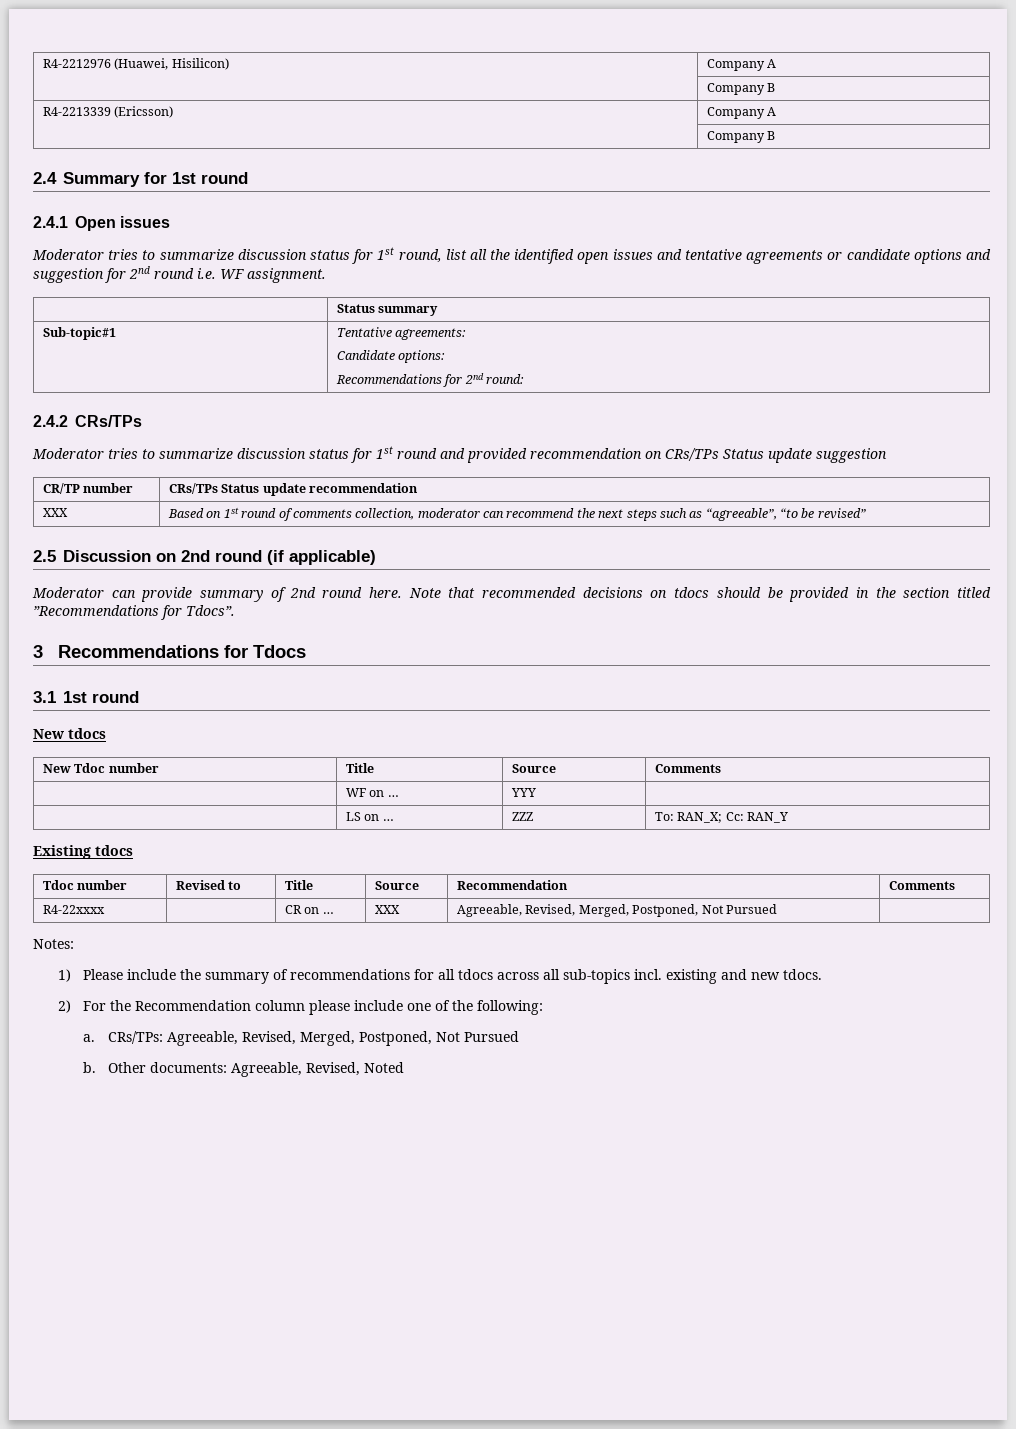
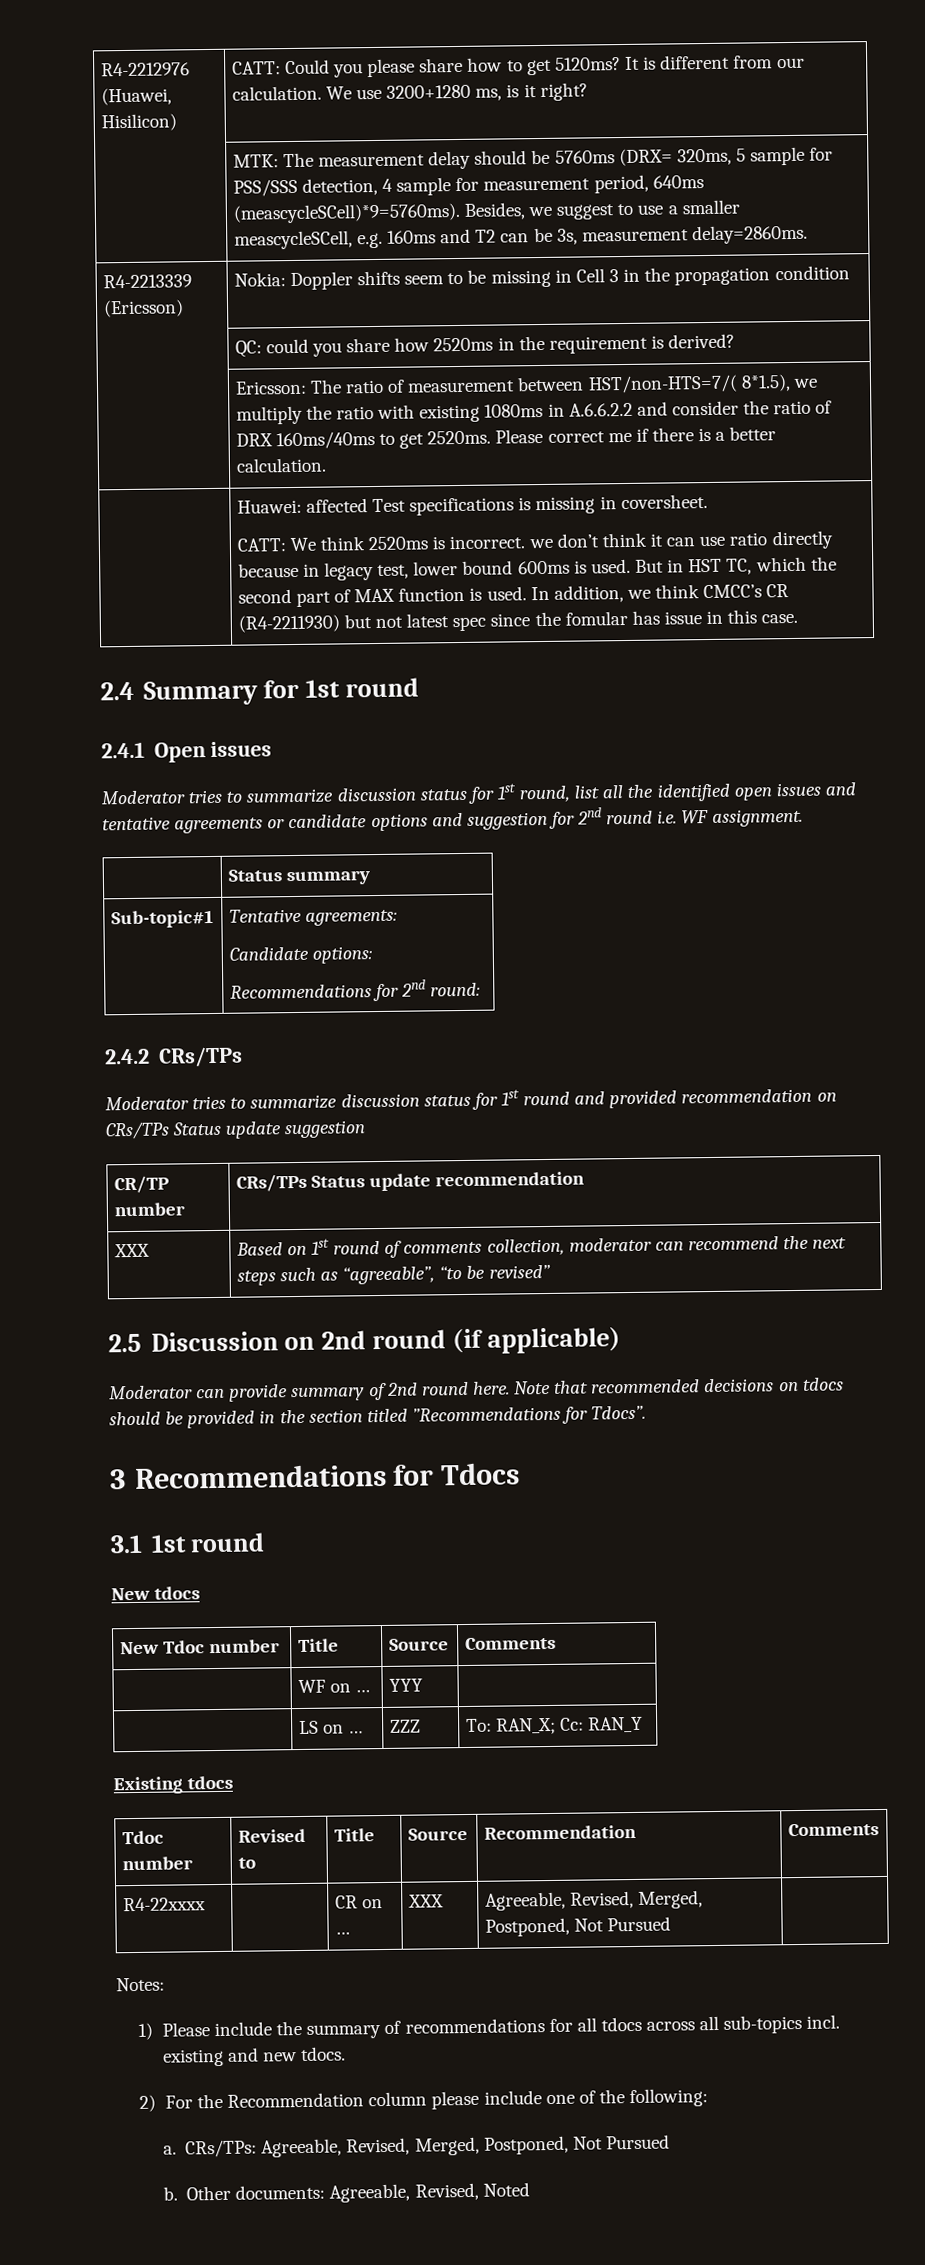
[707,59,777,71] [707,83,776,95] [43,106,174,118] [707,107,777,119] [707,131,776,143] Company A // | Company B // R4-2213339 (Ericsson) | Company A // | Company B -> [231,54,805,78] [231,82,588,101] [232,146,834,170] [232,174,704,197] [232,199,740,224] [233,224,809,250] [102,274,192,289] [102,299,184,318] [233,265,850,291] [234,333,736,358] [234,374,818,395] [235,400,833,425] [235,426,777,450] [235,457,327,473] [236,494,708,516] [236,530,833,552] [237,556,837,581] [237,584,790,607] [237,609,799,633] CATT: Could you please share how to get 5120ms? It is different from our calculation. We use 3200+1280 ms, is it right? // | MTK: The measurement delay should be 5760ms (DRX= 320ms, 5 sample for PSS/SSS detection, 4 sample for measurement period, 640ms (meascycleSCell)*9=5760ms). Besides, we suggest to use a smaller meascycleSCell, e.g. 160ms and T2 can be 3s, measurement delay=2860ms. // R4-2213339 (Ericsson) | Nokia: Doppler shifts seem to be missing in Cell 3 in the propagation condition // | QC: could you share how 2520ms in the requirement is derived? // | Ericsson: The ratio of measurement between HST/non-HTS=7/( 8*1.5), we multiply the ratio with existing 1080ms in A.6.6.2.2 and consider the ratio of DRX 160ms/40ms to get 2520ms. Please correct me if there is a better calculation. // | Huawei: affected Test specifications is missing in coversheet. // CATT: We think 2520ms is incorrect. we don’t think it can use ratio directly because in legacy test, lower bound 600ms is used. But in HST TC, which the second part of MAX function is used. In addition, we think CMCC’s CR (R4-2211930) but not latest spec since the fomular has issue in this case.

